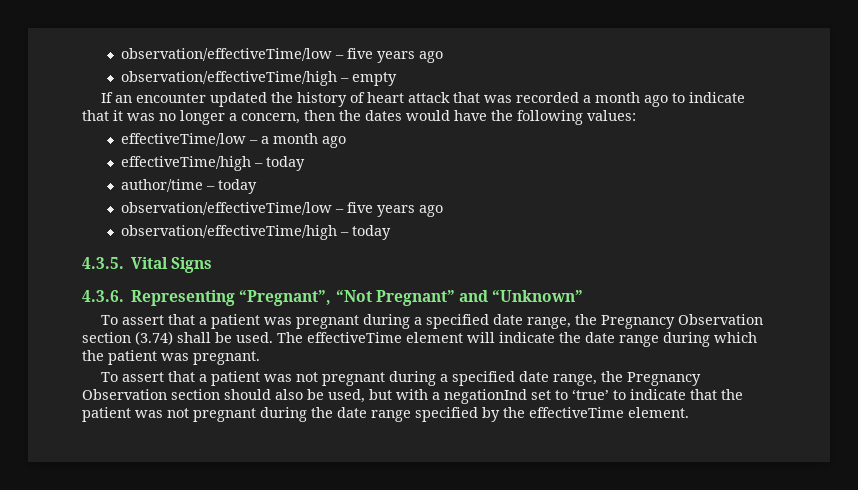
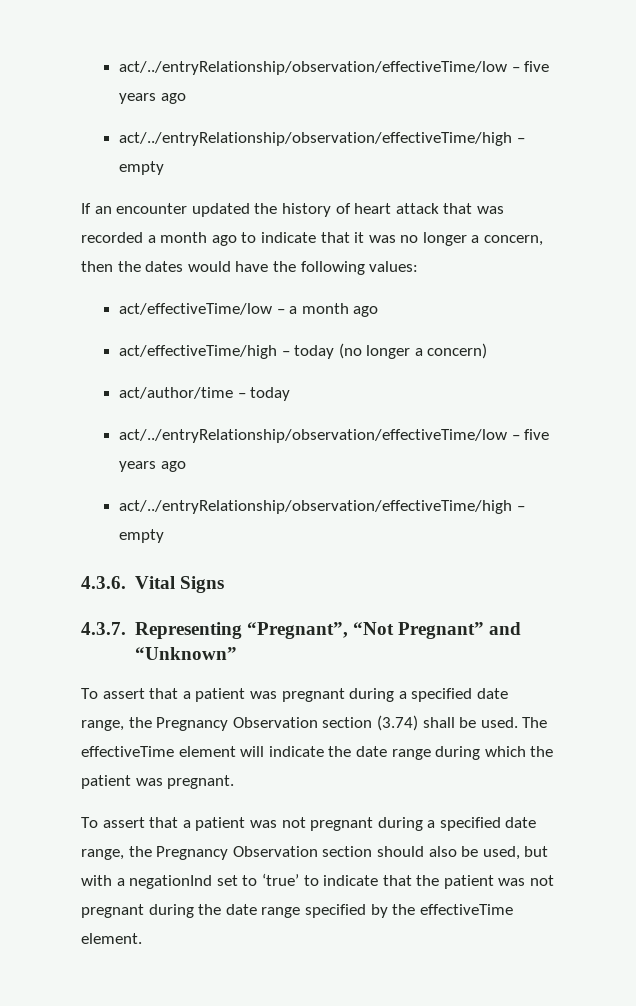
[121,48,444,63] [121,71,338,86] observation/effectiveTime/low – five years ago // observation/effectiveTime/high -> [118,61,550,75] [118,93,186,104] [118,132,512,146] act/../entryRelationship/observation/effectiveTime/low – five years ago // act/../entryRelationship/observation/effectiveTime/high
[121,133,247,146] effectiveTime/low -> [118,303,272,315] act/effectiveTime/low
[121,156,306,171] [121,179,258,194] [121,202,444,217] [121,225,392,240] [82,257,124,269] effectiveTime/high – today // author/time – today // observation/effectiveTime/low – five years ago // observation/effectiveTime/high – today // 4.3.5. -> [118,343,488,359] [118,387,291,401] [118,429,550,443] [118,461,186,472] [118,500,525,514] [118,529,164,543] [81,576,126,589] act/effectiveTime/high – today (no longer a concern) // act/author/time – today // act/../entryRelationship/observation/effectiveTime/low – five years ago // act/../entryRelationship/observation/effectiveTime/high – empty // 4.3.6.
[82,290,124,302] 4.3.6. -> [81,622,126,635] 4.3.7.

